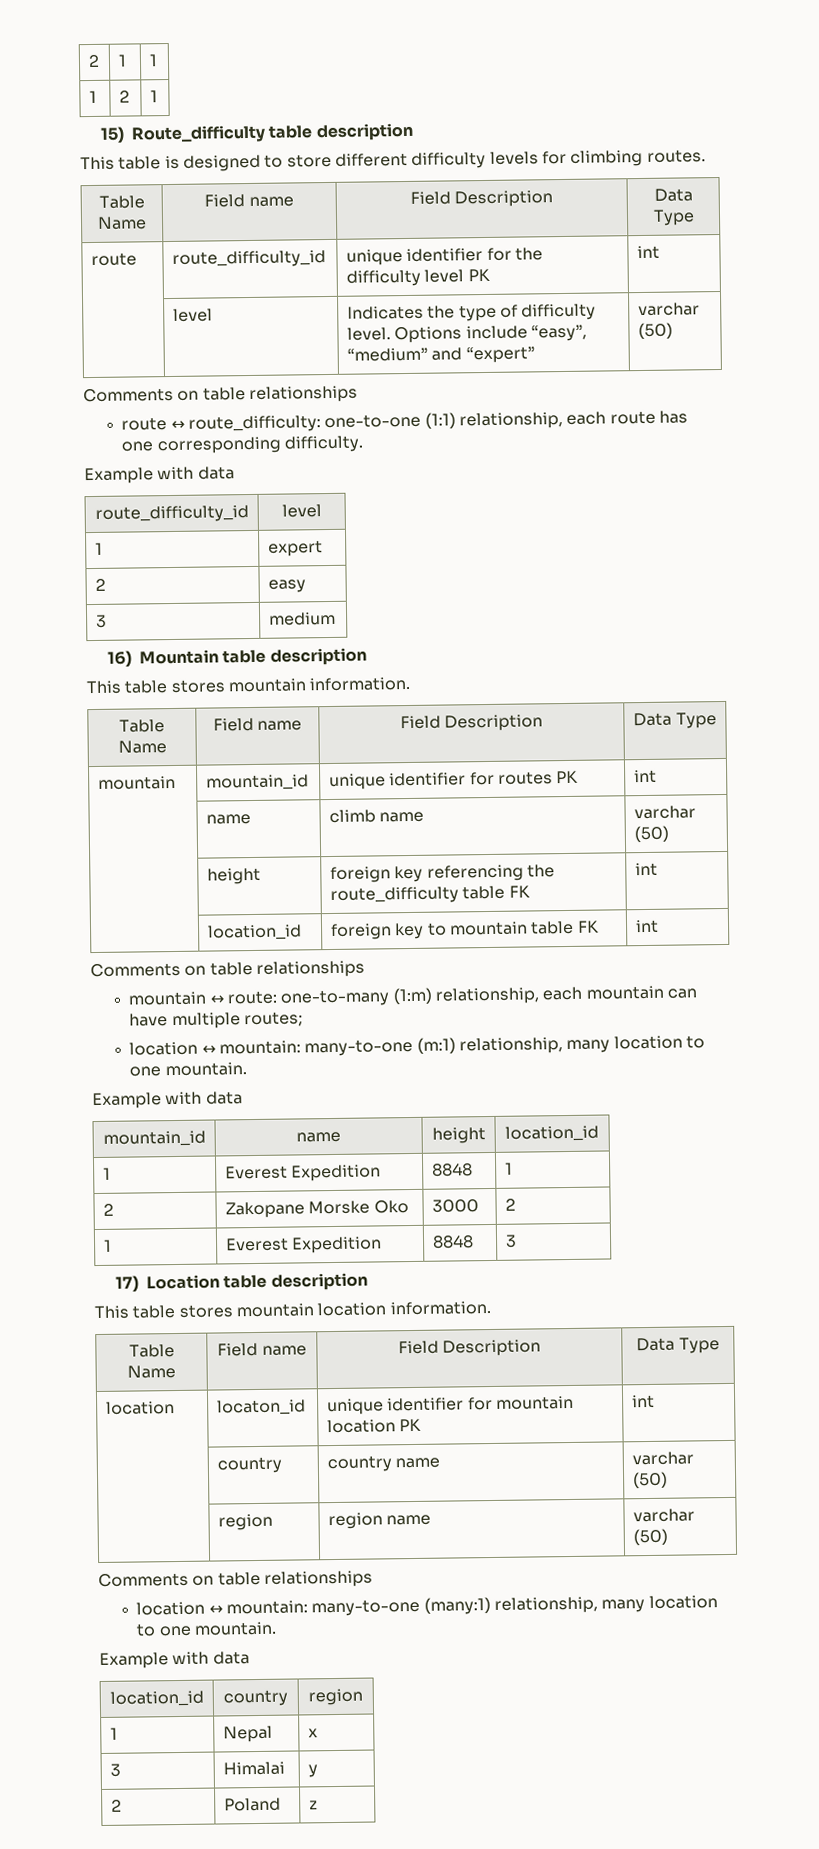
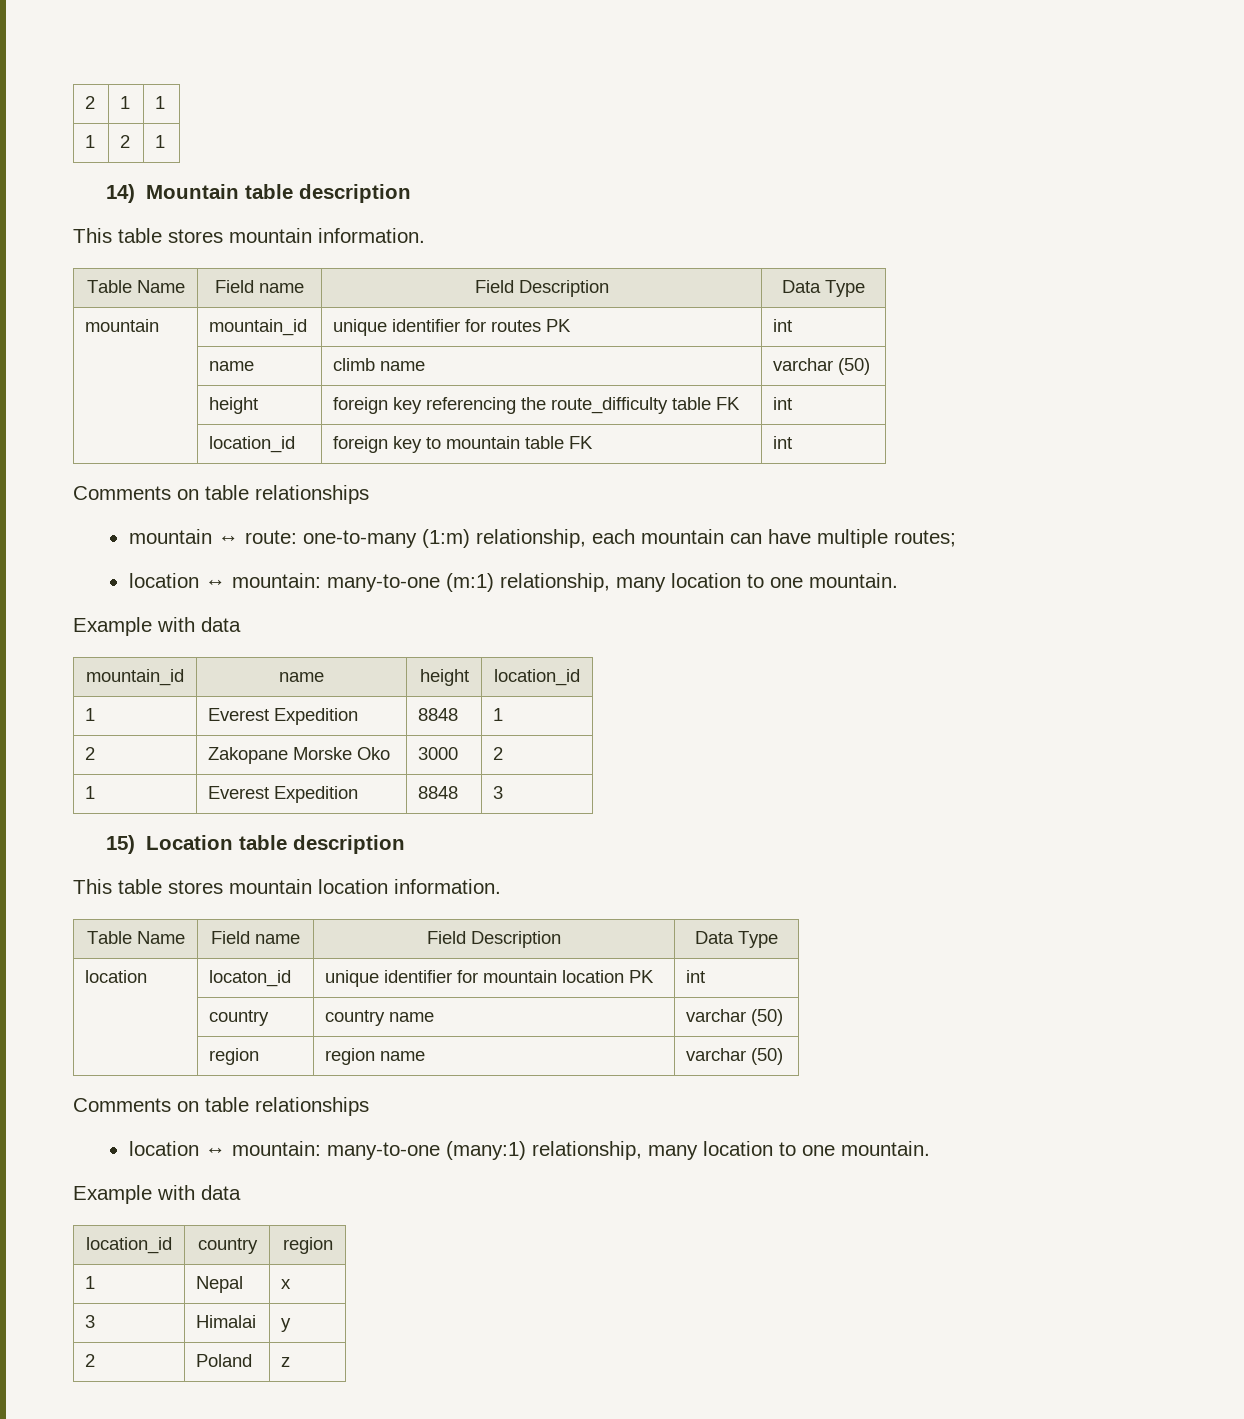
[99,122,414,144] [80,149,706,172] [98,195,145,209] [97,216,147,230] [204,194,294,208] [409,190,554,208] [653,188,693,202] [652,209,695,226] [90,252,137,267] [171,250,326,268] [345,247,543,266] [345,268,490,287] [636,245,660,260] [172,308,213,322] [346,303,597,322] [346,324,587,344] [346,346,535,364] [637,302,700,317] [637,322,673,340] [83,385,358,404] [121,410,689,433] [121,435,364,455] [84,466,235,485] [94,505,249,523] [281,504,322,518] [94,542,103,555] [267,540,323,557] [94,578,106,591] [267,579,306,593] [95,614,107,628] [268,611,336,626] [106,650,132,667] 15) Route_difficulty table description // This table is designed to store different difficulty levels for climbing routes. // Table Name | Field name | Field Description | Data Type // route | route_difficulty_id | unique identifier for the difficulty level PK | int // | level | Indicates the type of difficulty level. Options include “easy”, “medium” and “expert” | varchar (50) // Comments on table relationships // route ↔ route_difficulty: one-to-one (1:1) relationship, each route has one corresponding difficulty. // Example with data // route_difficulty_id | level // 1 | expert // 2 | easy // 3 | medium // 16) -> [106,184,136,203] 14)
[114,1275,139,1292] 17) -> [106,835,136,854] 15)

